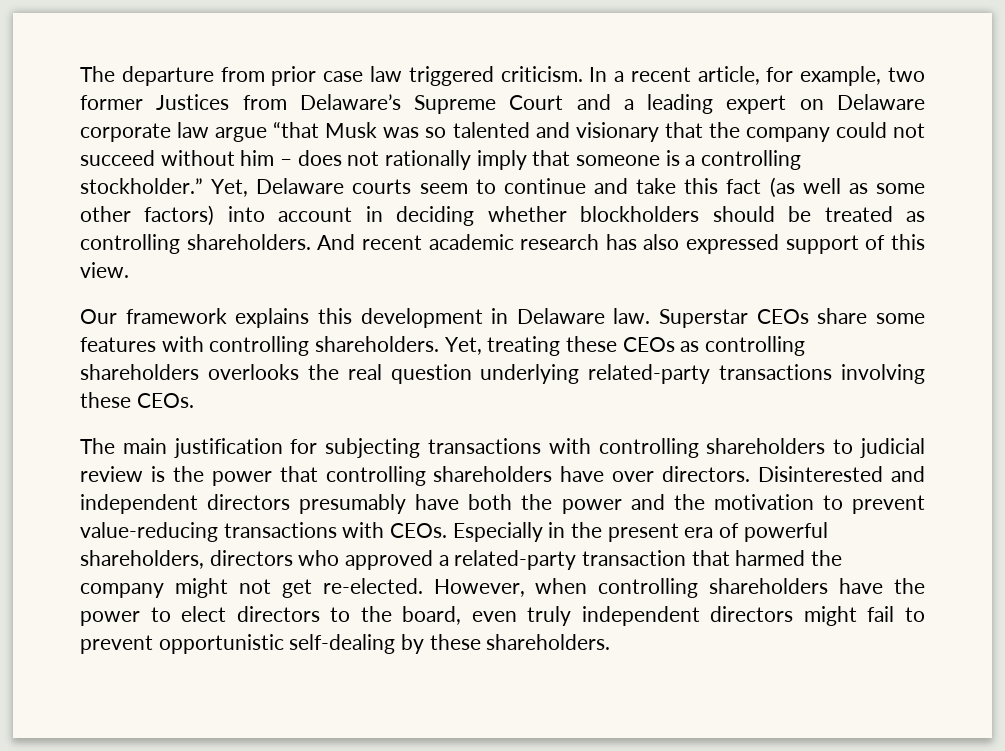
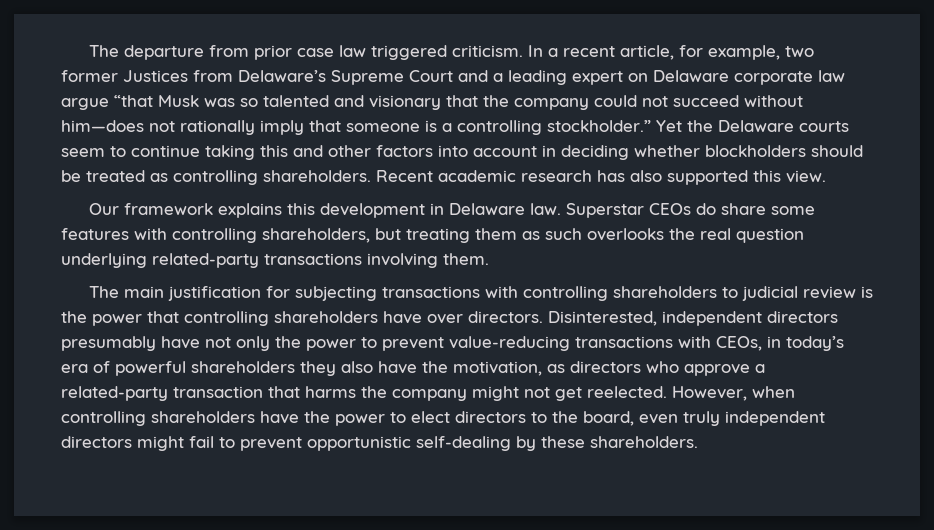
[240,150,342,166] him – does -> [61,120,144,132] him—does
[211,179,249,197] Yet, -> [656,120,713,132] Yet the
[594,177,925,198] [80,205,215,226] and take this fact (as well as some other factors) -> [205,145,433,160] taking this and other factors
[317,234,422,250] And recent -> [376,170,433,182] Recent
[686,234,886,254] expressed support of -> [667,170,748,185] supported
(809, 316) none -> [695,203,716,215] do
[315,336,806,356] [80,364,199,380] shareholders. Yet, treating these CEOs as controlling shareholders -> [262,228,582,243] shareholders, but treating them as such
[80,392,194,408] these CEOs. -> [443,253,489,265] them.
[758,466,925,482] Disinterested and -> [548,311,657,326] Disinterested,
[468,494,814,514] both the power and the motivation -> [205,336,356,351] not only the power
[390,522,828,542] [80,550,204,569] CEOs. Especially in the present era of powerful shareholders, -> [716,336,844,351] [61,361,565,376] CEOs, in today’s era of powerful shareholders they also have the motivation, as
[345,550,434,570] approved -> [684,364,750,376] approve
[735,550,806,566] harmed -> [305,386,356,398] harms
[322,578,423,594] re-elected. -> [587,386,667,398] reelected.

